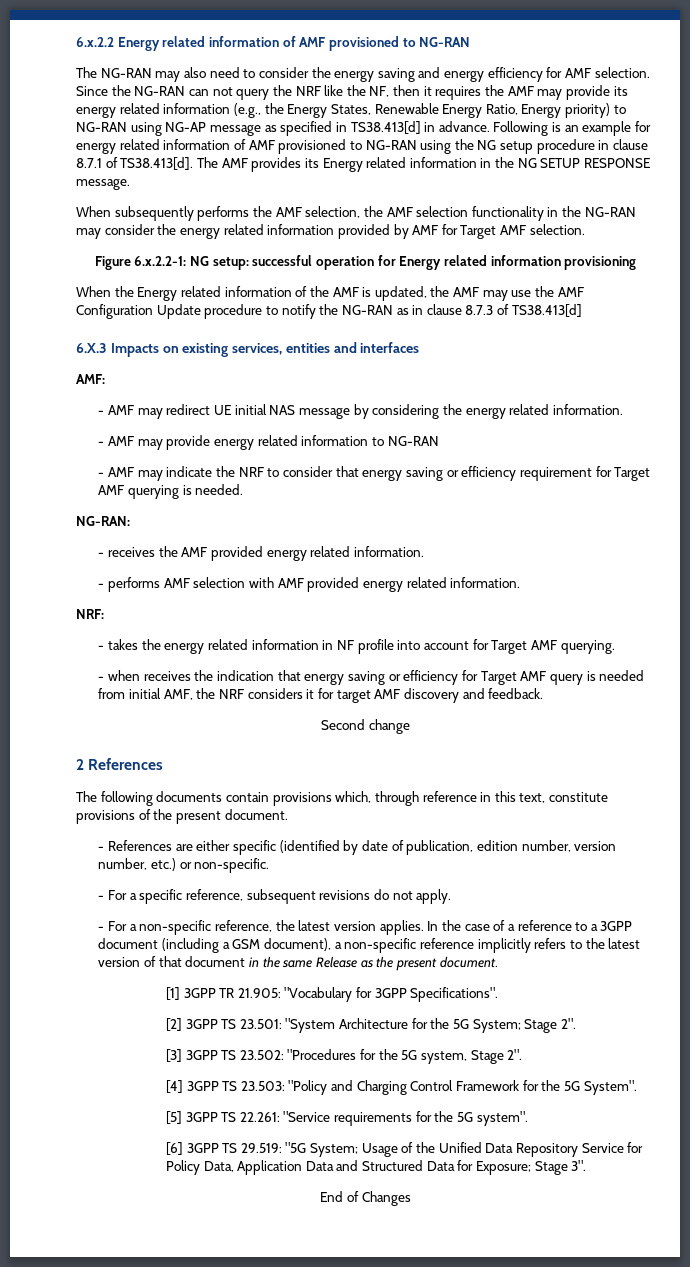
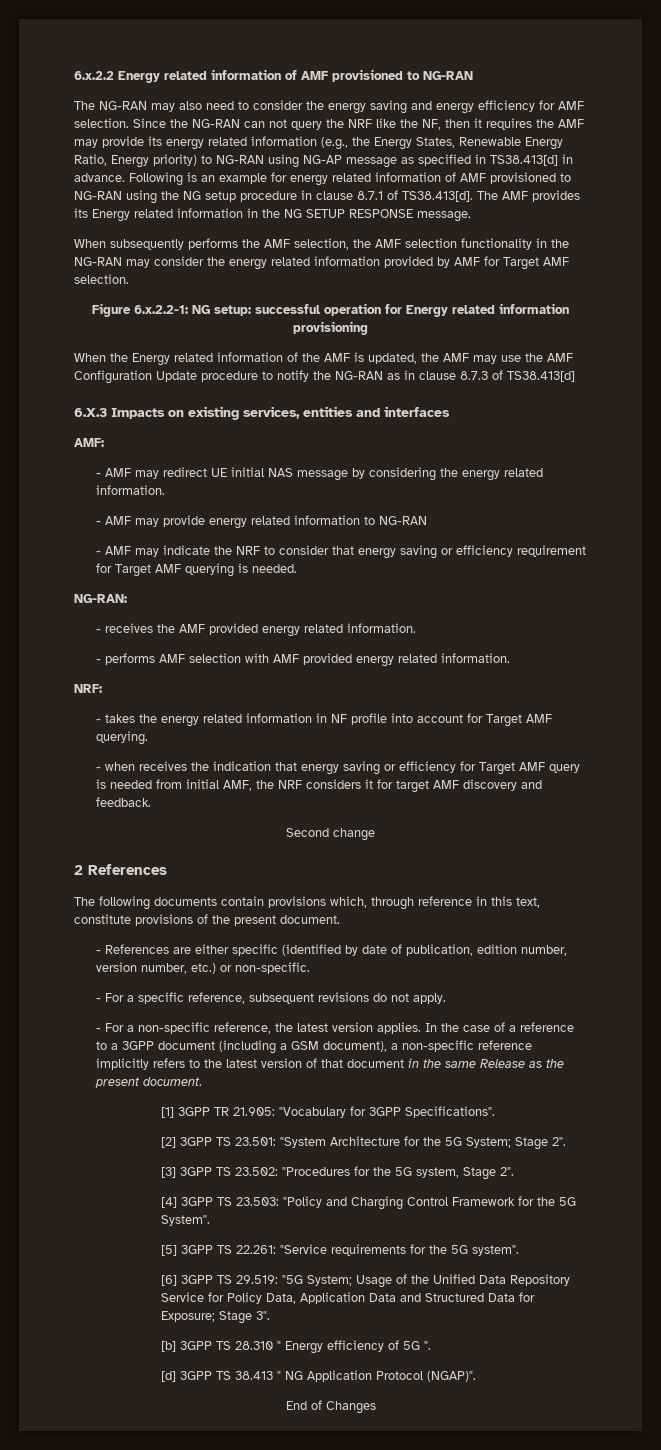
(587, 1165) none -> [161,1340,432,1354] [161,1370,477,1382] // [b] 3GPP TS 28.310 " Energy efficiency of 5G ". // [d] 3GPP TS 38.413 " NG Application Protocol (NGAP)".

